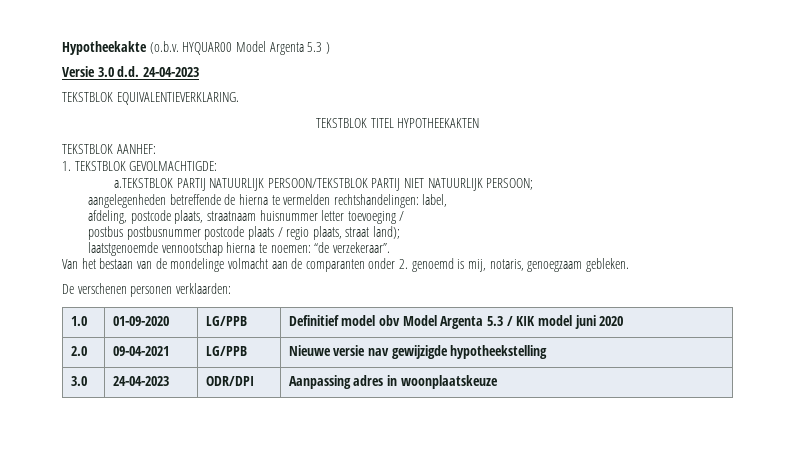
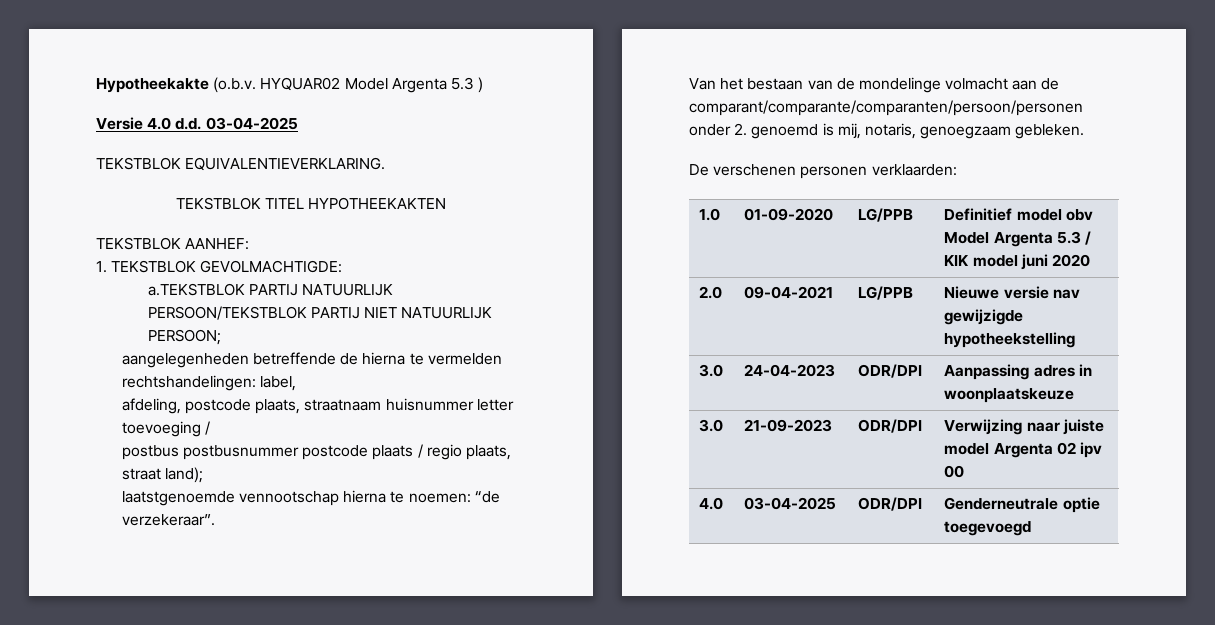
[182,42,233,55] HYQUAR00 -> [260,77,341,91] HYQUAR02
[97,66,199,77] 3.0 d.d. 24-04-2023 -> [147,117,298,130] 4.0 d.d. 03-04-2025
[305,259,365,272] comparanten -> [689,100,1083,116] comparant/comparante/comparanten/persoon/personen
(498, 382) none -> [699,419,724,432] [744,419,833,432] [858,419,923,433] [944,419,1104,435] [944,442,1102,458] [944,465,965,478] [699,497,724,510] [744,497,837,510] [858,497,923,511] [944,497,1100,513] [944,521,1032,536] // 3.0 | 21-09-2023 | ODR/DPI | Verwijzing naar juiste model Argenta 02 ipv 00 // 4.0 | 03-04-2025 | ODR/DPI | Genderneutrale optie toegevoegd

